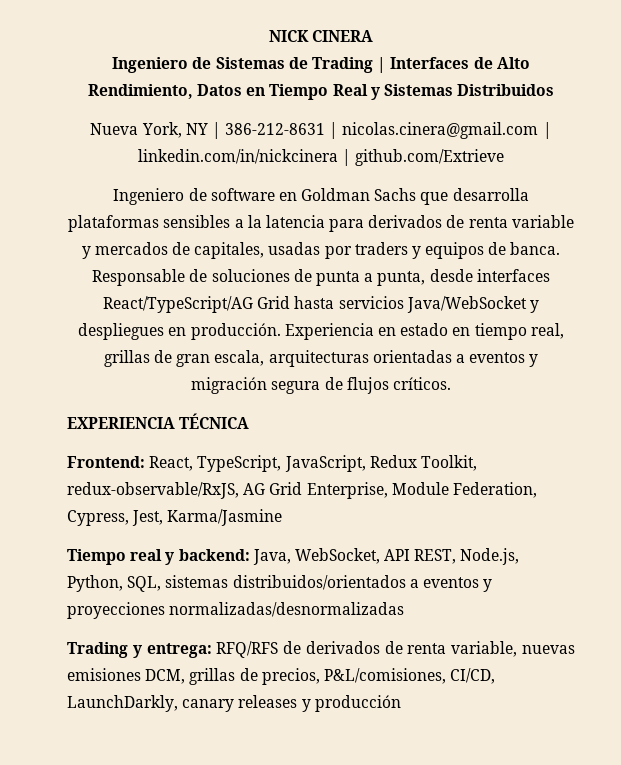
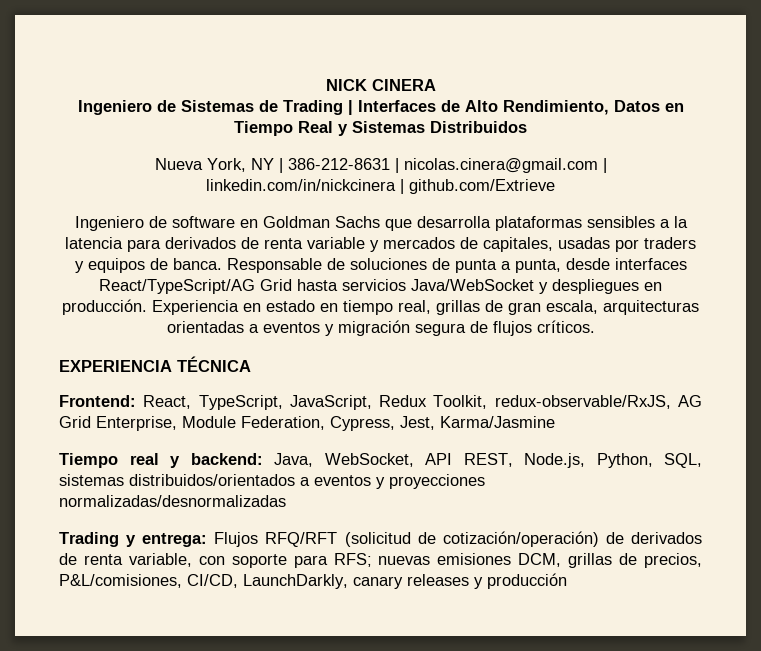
[216,641,279,658] RFQ/RFS -> [214,531,599,547] Flujos RFQ/RFT (solicitud de cotización/operación)
(518, 649) none -> [198,553,372,568] con soporte para RFS;

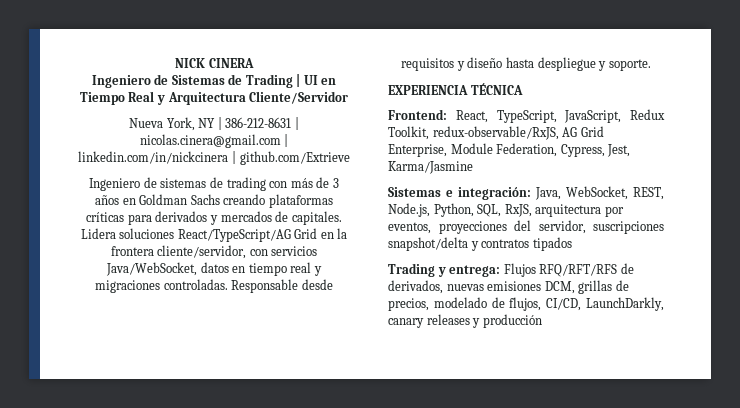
[357,100,660,115] Interfaces de Alto Rendimiento, Datos -> [303,75,318,85] UI
[352,121,527,133] Sistemas Distribuidos -> [167,91,349,105] Arquitectura Cliente/Servidor
[171,216,688,231] [65,237,696,252] [74,258,687,273] [99,279,662,294] [62,299,699,315] [166,320,595,336] software en Goldman Sachs que desarrolla plataformas sensibles a la latencia para derivados de renta variable y mercados de capitales, usadas por traders y equipos de banca. Responsable de soluciones de punta a punta, desde interfaces React/TypeScript/AG Grid hasta servicios Java/WebSocket y despliegues en producción. Experiencia en estado en tiempo real, grillas de gran escala, arquitecturas orientadas a eventos y migración segura de flujos críticos. -> [160,177,339,191] [95,194,333,208] [86,211,342,225] [80,228,348,242] [110,245,318,259] [106,262,322,276] [95,279,333,293] [401,57,651,71] sistemas de trading con más de 3 años en Goldman Sachs creando plataformas críticas para derivados y mercados de capitales. Lidera soluciones React/TypeScript/AG Grid en la frontera cliente/servidor, con servicios Java/WebSocket, datos en tiempo real y migraciones controladas. Responsable desde requisitos y diseño hasta despliegue y soporte.
[59,453,263,468] Tiempo real y backend: -> [388,187,531,200] Sistemas e integración:
[425,453,452,465] API -> (628, 193) none
[59,474,485,489] [59,495,286,507] [59,531,702,547] [59,553,372,568] sistemas distribuidos/orientados a eventos y proyecciones normalizadas/desnormalizadas // Trading y entrega: Flujos RFQ/RFT (solicitud de cotización/operación) de derivados de renta variable, con soporte para RFS; -> [504,204,624,217] [388,220,664,234] [388,237,572,251] [388,263,634,277] [388,280,443,294] RxJS, arquitectura por eventos, proyecciones del servidor, suscripciones snapshot/delta y contratos tipados // Trading y entrega: Flujos RFQ/RFT/RFS de derivados,
[59,574,182,588] P&L/comisiones, -> [433,297,542,311] modelado de flujos,

